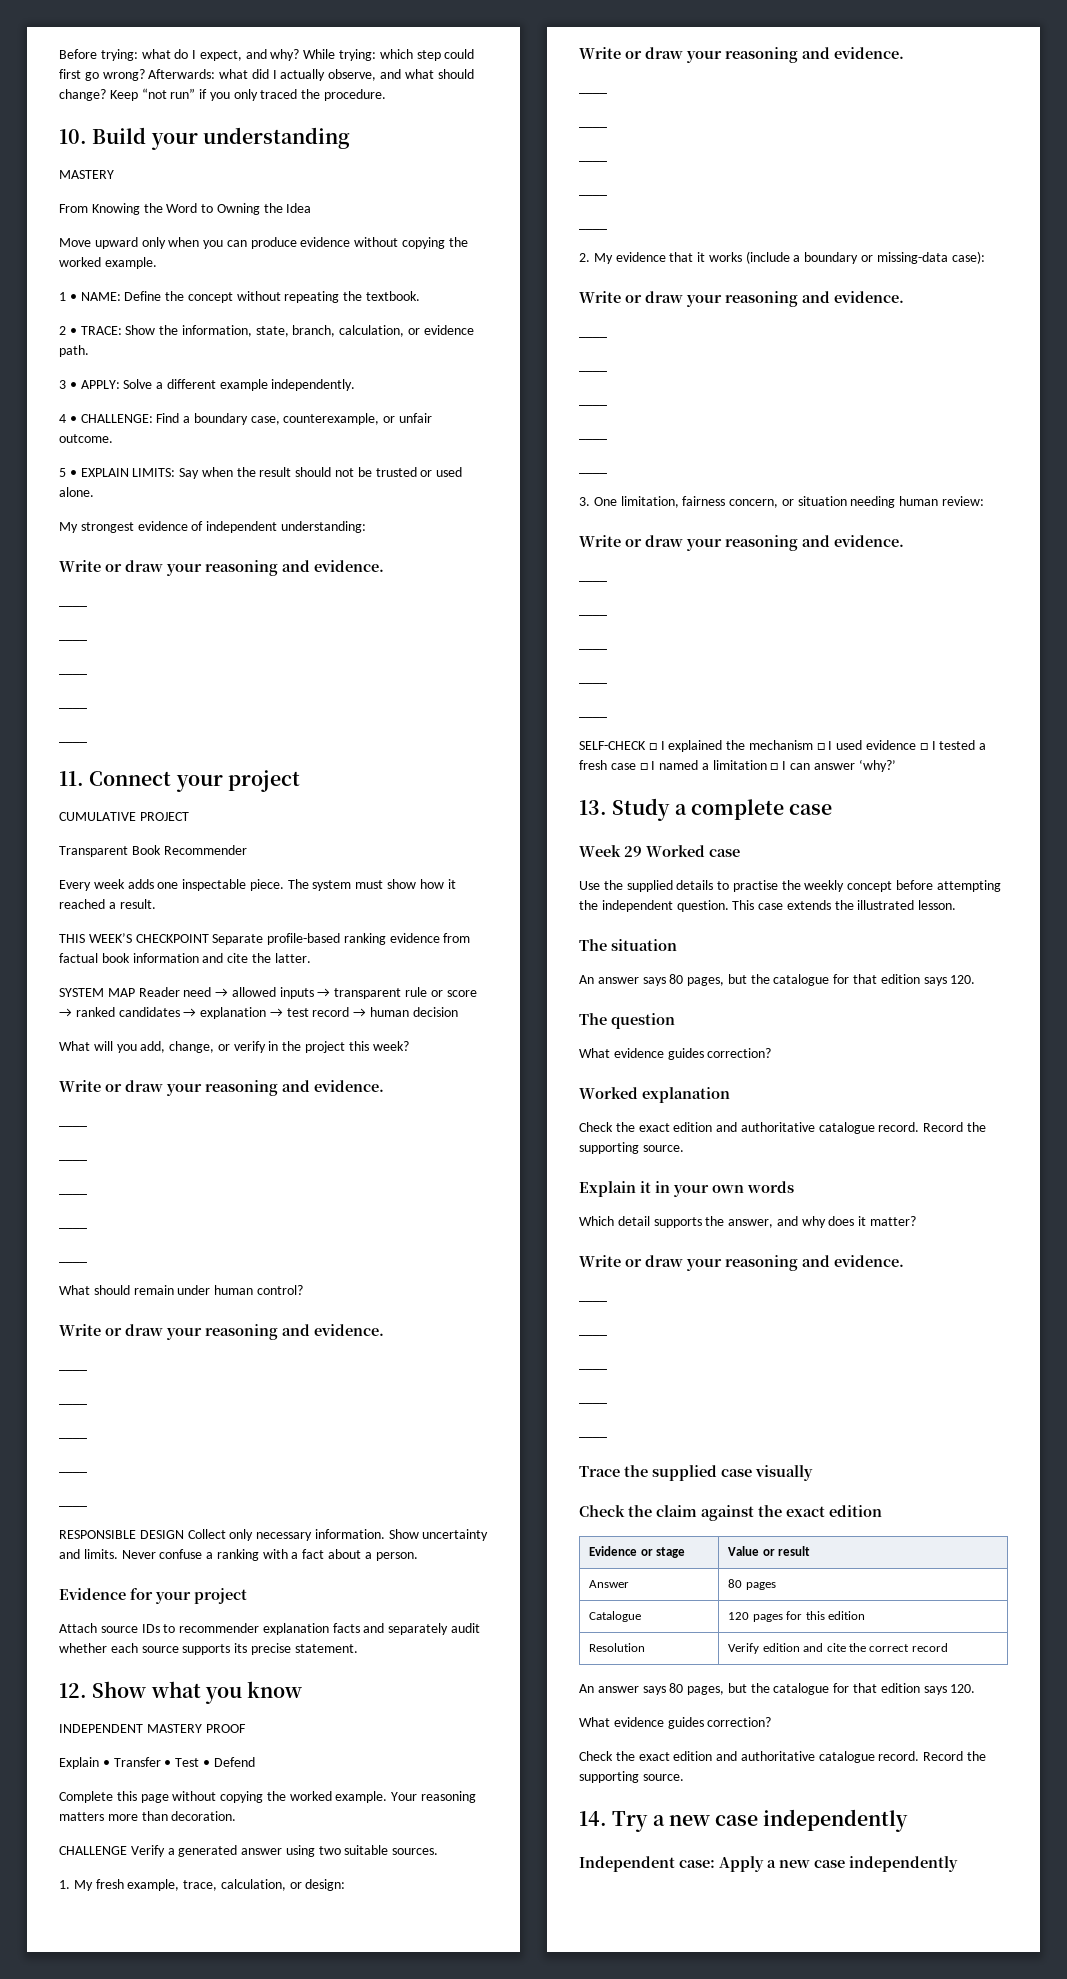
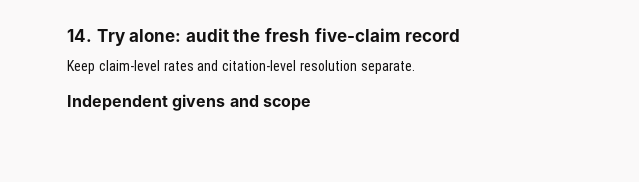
[59,49,475,61] [59,69,474,81] [59,88,387,101] [59,127,350,150] [59,170,114,179] [59,203,312,215] [59,237,468,249] [59,257,157,269] [59,291,421,303] [59,325,474,337] [59,345,89,357] [59,379,356,391] [59,413,433,425] [59,434,113,443] [59,467,463,479] [59,487,94,497] [59,521,366,533] [59,560,384,576] [59,605,87,607] [59,639,87,641] [59,673,87,675] [59,707,87,709] [59,741,87,743] [59,770,300,792] [59,812,189,821] [59,845,247,857] [59,879,456,891] [59,899,156,909] [59,933,471,945] [59,953,311,963] [59,987,477,999] [59,1007,458,1019] [59,1041,409,1053] [59,1080,384,1096] [59,1125,87,1127] [59,1159,87,1161] [59,1193,87,1195] [59,1227,87,1229] [59,1261,87,1263] [59,1285,303,1295] [59,1324,384,1340] [59,1369,87,1371] [59,1403,87,1405] [59,1437,87,1439] [59,1471,87,1473] [59,1505,87,1507] [59,1529,489,1541] [59,1549,418,1561] [59,1588,247,1604] [59,1623,481,1635] [59,1643,358,1655] [59,1681,303,1704] [59,1724,246,1733] [59,1757,255,1769] [59,1791,477,1803] [59,1811,237,1821] [59,1845,439,1857] [59,1879,346,1891] [579,47,904,63] [579,92,607,94] [579,126,607,128] [579,160,607,162] [579,194,607,196] [579,228,607,230] [579,251,985,264] [579,291,904,307] [579,336,607,338] [579,370,607,372] [579,404,607,406] [579,438,607,440] [579,472,607,474] [579,496,985,508] [579,535,904,551] [579,580,607,582] [579,614,607,616] [579,648,607,650] [579,682,607,684] [579,716,607,718] [579,740,987,752] [579,759,896,772] [579,798,833,821] [579,845,740,857] [579,880,1001,892] [579,900,957,912] [579,939,677,951] [579,974,976,986] [579,1013,675,1029] [579,1048,772,1060] [579,1087,730,1103] [579,1122,987,1134] [579,1142,684,1154] [579,1181,794,1197] [579,1216,917,1228] [579,1255,904,1271] [579,1300,607,1302] [579,1334,607,1336] [579,1368,607,1370] [579,1402,607,1404] [579,1436,607,1438] [579,1465,813,1481] [579,1505,882,1521] [589,1546,686,1558] [728,1546,811,1556] [589,1580,630,1588] [728,1579,776,1590] [589,1611,642,1622] [728,1611,865,1622] [589,1643,646,1652] [728,1643,948,1654] [579,1683,976,1695] [579,1717,772,1729] [579,1751,987,1763] [579,1771,684,1783] [579,1809,909,1832] [579,1856,958,1872] Before trying: what do I expect, and why? While trying: which step could first go wrong? Afterwards: what did I actually observe, and what should change? Keep “not run” if you only traced the procedure. // 10. Build your understanding // MASTERY // From Knowing the Word to Owning the Idea // Move upward only when you can produce evidence without copying the worked example. // 1 • NAME: Define the concept without repeating the textbook. // 2 • TRACE: Show the information, state, branch, calculation, or evidence path. // 3 • APPLY: Solve a different example independently. // 4 • CHALLENGE: Find a boundary case, counterexample, or unfair outcome. // 5 • EXPLAIN LIMITS: Say when the result should not be trusted or used alone. // My strongest evidence of independent understanding: // Write or draw your reasoning and evidence. // ____ // ____ // ____ // ____ // ____ // 11. Connect your project // CUMULATIVE PROJECT // Transparent Book Recommender // Every week adds one inspectable piece. The system must show how it reached a result. // THIS WEEK’S CHECKPOINT Separate profile-based ranking evidence from factual book information and cite the latter. // SYSTEM MAP Reader need → allowed inputs → transparent rule or score → ranked candidates → explanation → test record → human decision // What will you add, change, or verify in the project this week? // Write or draw your reasoning and evidence. // ____ // ____ // ____ // ____ // ____ // What should remain under human control? // Write or draw your reasoning and evidence. // ____ // ____ // ____ // ____ // ____ // RESPONSIBLE DESIGN Collect only necessary information. Show uncertainty and limits. Never confuse a ranking with a fact about a person. // Evidence for your project // Attach source IDs to recommender explanation facts and separately audit whether each source supports its precise statement. // 12. Show what you know // INDEPENDENT MASTERY PROOF // Explain • Transfer • Test • Defend // Complete this page without copying the worked example. Your reasoning matters more than decoration. // CHALLENGE Verify a generated answer using two suitable sources. // 1. My fresh example, trace, calculation, or design: // Write or draw your reasoning and evidence. // ____ // ____ // ____ // ____ // ____ // 2. My evidence that it works (include a boundary or missing-data case): // Write or draw your reasoning and evidence. // ____ // ____ // ____ // ____ // ____ // 3. One limitation, fairness concern, or situation needing human review: // Write or draw your reasoning and evidence. // ____ // ____ // ____ // ____ // ____ // SELF-CHECK □ I explained the mechanism □ I used evidence □ I tested a fresh case □ I named a limitation □ I can answer ‘why?’ // 13. Study a complete case // Week 29 Worked case // Use the supplied details to practise the weekly concept before attempting the independent question. This case extends the illustrated lesson. // The situation // An answer says 80 pages, but the catalogue for that edition says 120. // The question // What evidence guides correction? // Worked explanation // Check the exact edition and authoritative catalogue record. Record the supporting source. // Explain it in your own words // Which detail supports the answer, and why does it matter? // Write or draw your reasoning and evidence. // ____ // ____ // ____ // ____ // ____ // Trace the supplied case visually // Check the claim against the exact edition // Evidence or stage | Value or result // Answer | 80 pages // Catalogue | 120 pages for this edition // Resolution | Verify edition and cite the correct record // An answer says 80 pages, but the catalogue for that edition says 120. // What evidence guides correction? // Check the exact edition and authoritative catalogue record. Record the supporting source. // 14. Try a new case independently // Independent case: Apply a new case independently -> [67,28,461,46] [67,60,415,74] [67,94,311,111] 14. Try alone: audit the fresh five-claim record // Keep claim-level rates and citation-level resolution separate. // Independent givens and scope

